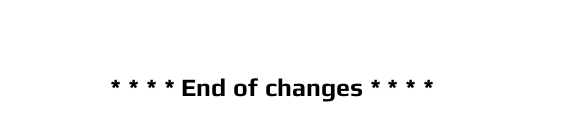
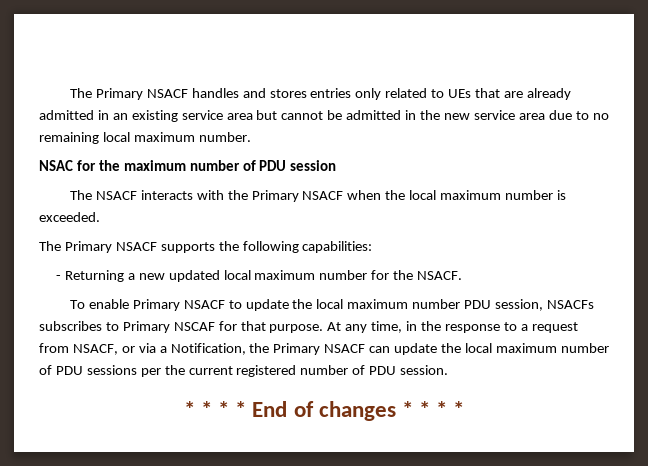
(110, 87) none -> [69,88,571,100] [39,110,609,122] [39,132,251,144] [39,160,337,171] [69,190,566,202] [39,212,100,222] [39,241,373,253] [56,270,463,282] [69,299,594,311] [39,321,578,333] [39,343,609,355] [39,365,449,377] The Primary NSACF handles and stores entries only related to UEs that are already admitted in an existing service area but cannot be admitted in the new service area due to no remaining local maximum number. // NSAC for the maximum number of PDU session // The NSACF interacts with the Primary NSACF when the local maximum number is exceeded. // The Primary NSACF supports the following capabilities: // - Returning a new updated local maximum number for the NSACF. // To enable Primary NSACF to update the local maximum number PDU session, NSACFs subscribes to Primary NSCAF for that purpose. At any time, in the response to a request from NSACF, or via a Notification, the Primary NSACF can update the local maximum number of PDU sessions per the current registered number of PDU session. //

